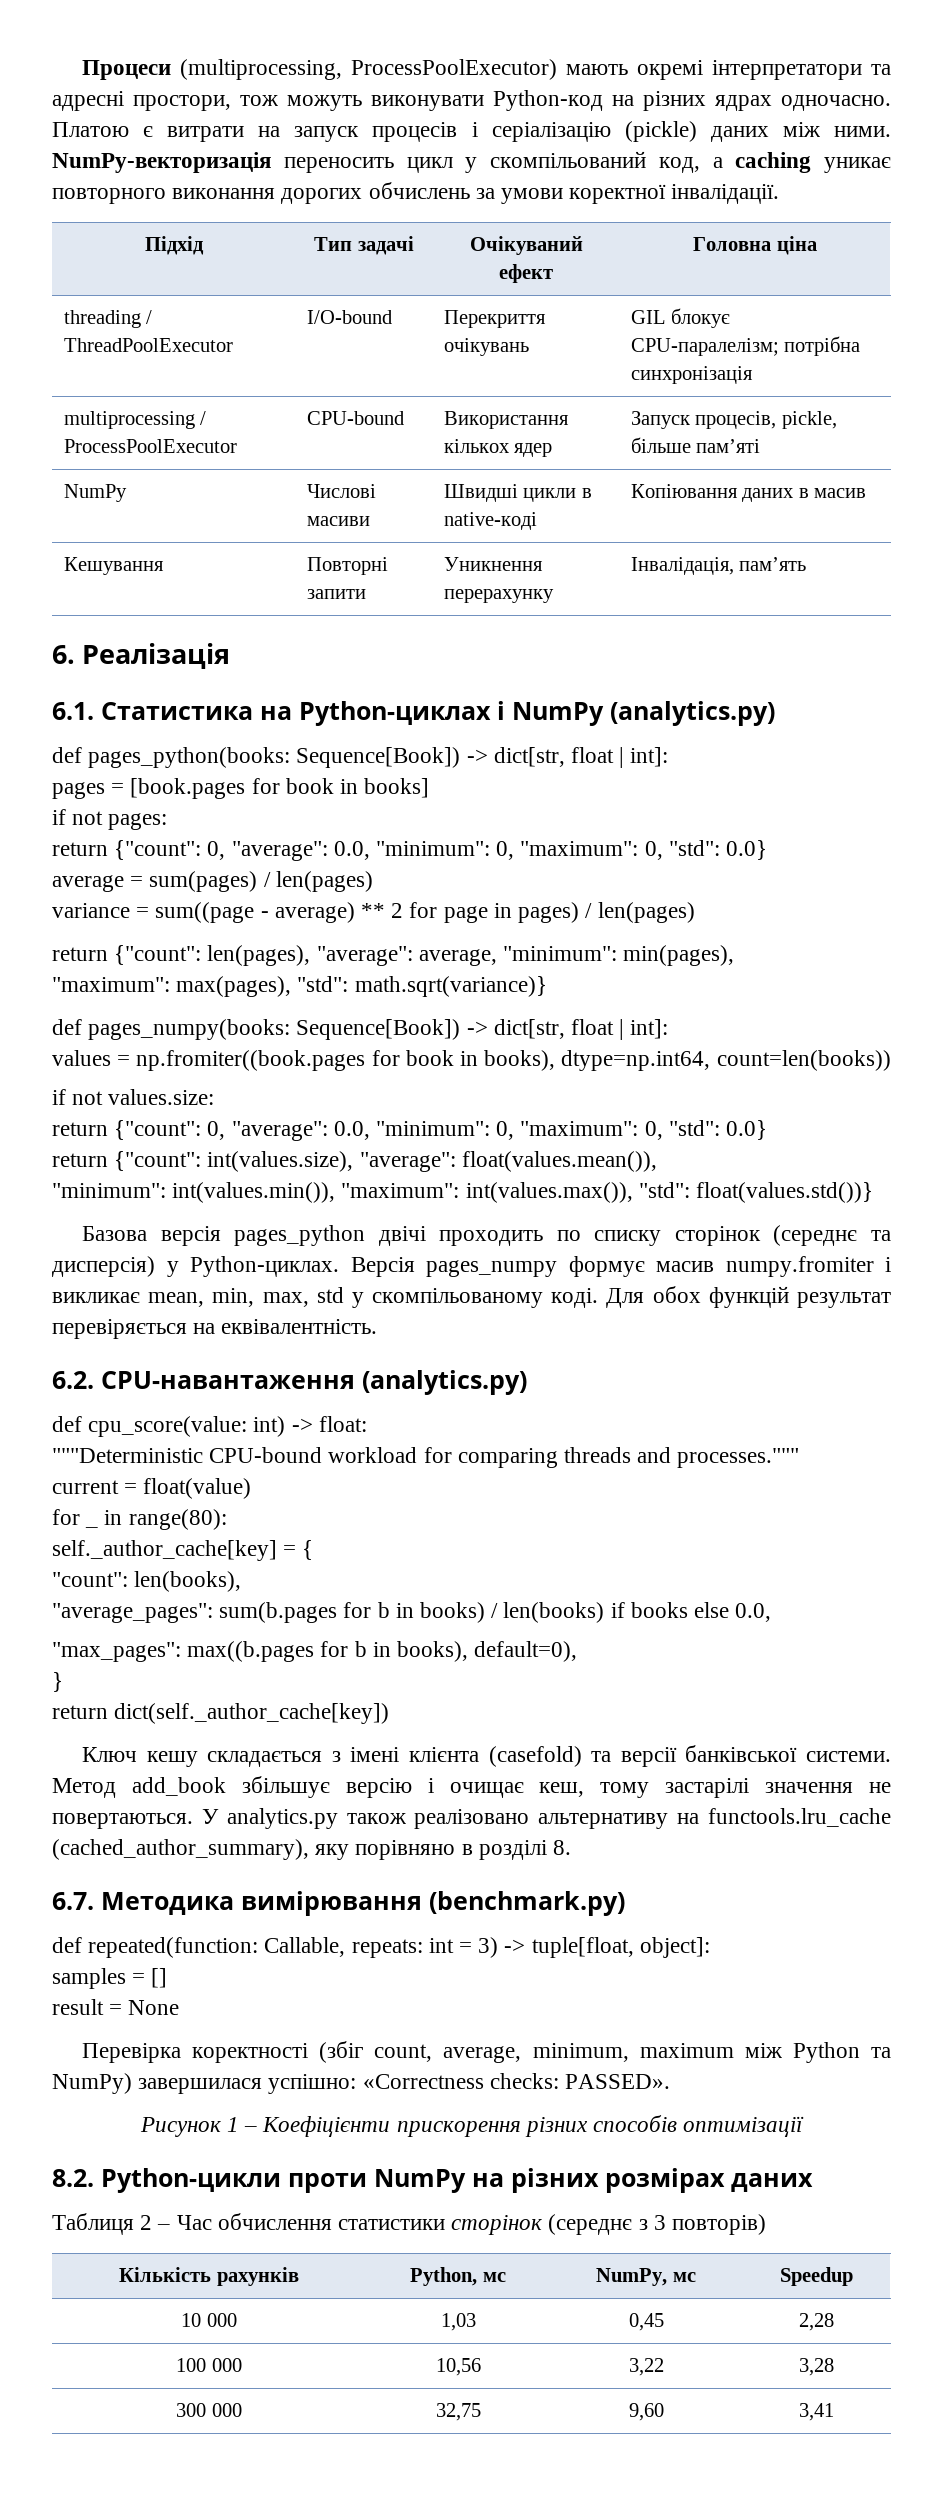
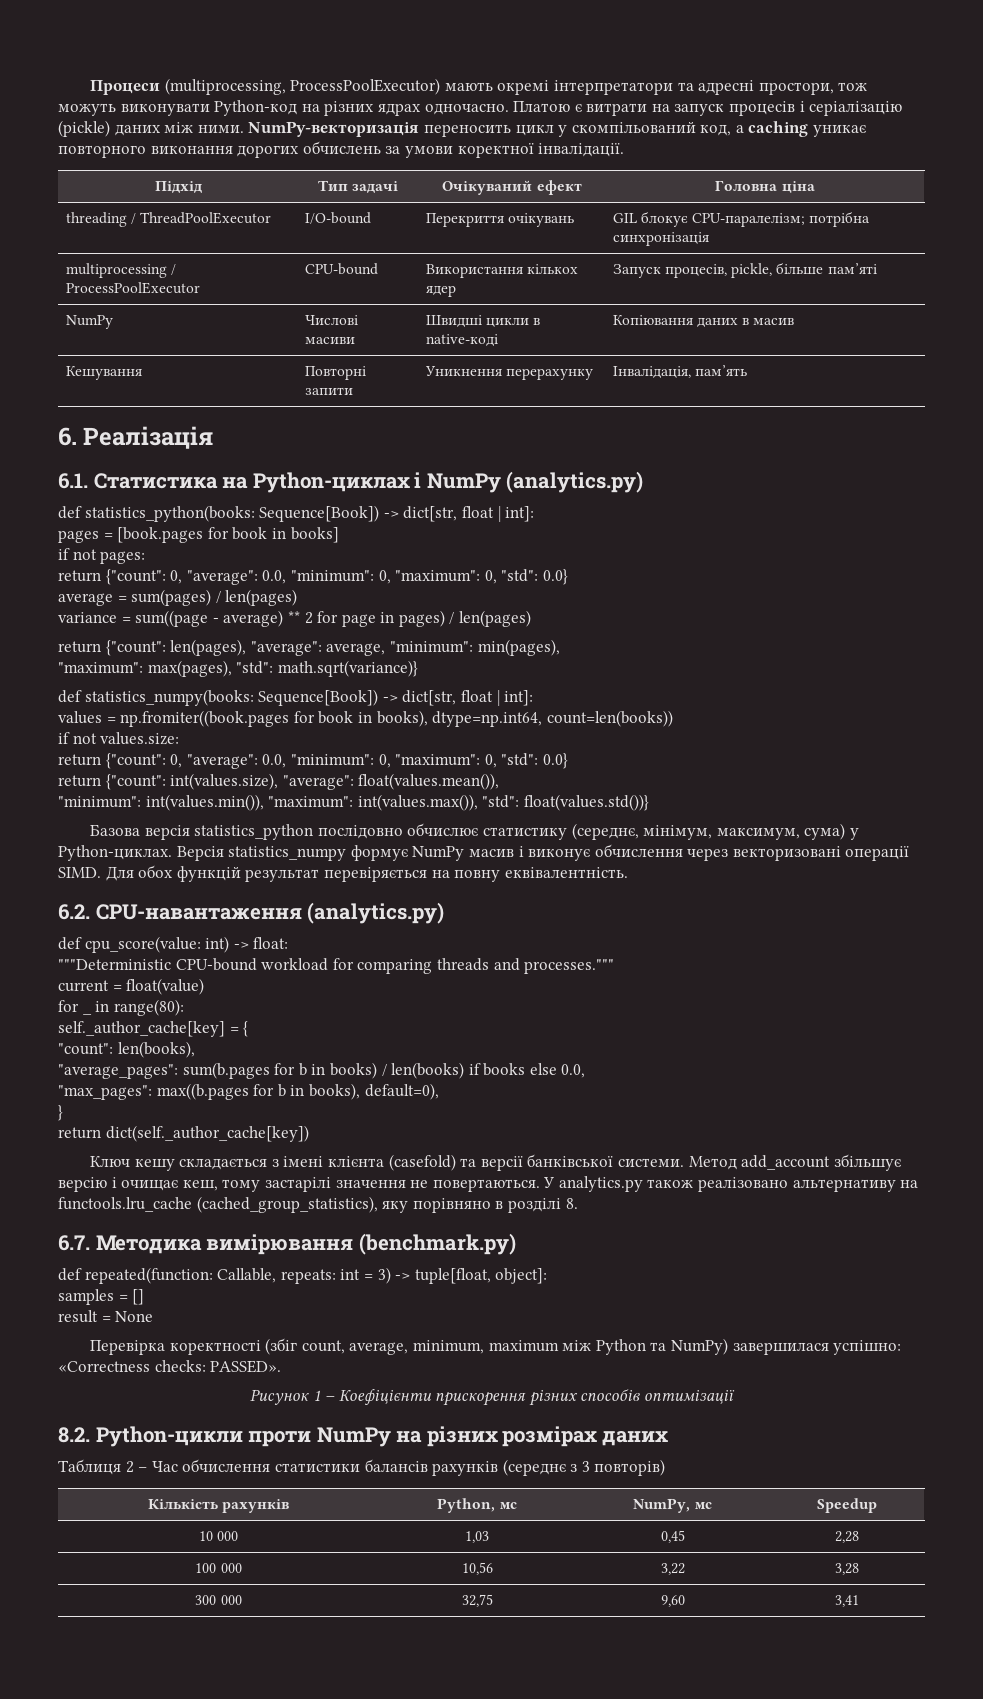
[88,747,291,768] pages_python(books: -> [84,505,255,522] statistics_python(books:
[88,1019,291,1040] pages_numpy(books: -> [84,689,254,706] statistics_numpy(books:
[234,1225,891,1246] [52,1256,891,1277] [52,1287,599,1308] pages_python двічі проходить по списку сторінок (середнє та дисперсія) у Python-циклах. Версія pages_numpy формує масив numpy.fromiter і викликає mean, min, max, std у скомпільованому коді. -> [194,823,859,840] [58,844,910,861] [58,867,101,878] statistics_python послідовно обчислює статистику (середнє, мінімум, максимум, сума) у Python-циклах. Версія statistics_numpy формує NumPy масив і виконує обчислення через векторизовані операції SIMD.
(216, 1328) none -> [454,870,501,882] повну
[131,1777,226,1796] add_book -> [741,1155,831,1170] add_account
[52,1839,309,1860] (cached_author_summary), -> [196,1196,378,1213] (cached_group_statistics),
[451,2215,543,2235] сторінок -> [364,1459,499,1476] балансів рахунків

